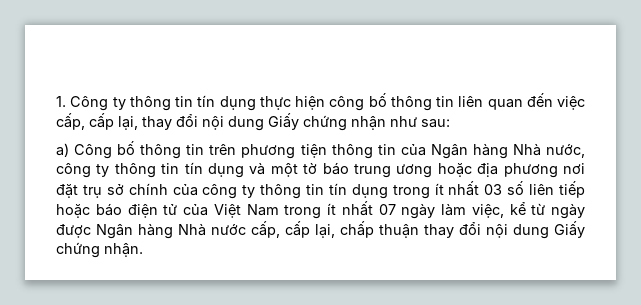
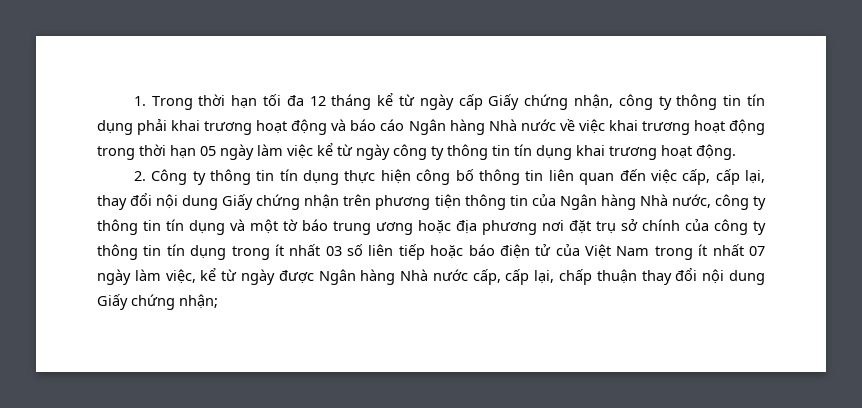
(66, 101) none -> [151,93,766,110] [97,119,765,135] [97,143,736,160] [133,171,146,181] Trong thời hạn tối đa 12 tháng kể từ ngày cấp Giấy chứng nhận, công ty thông tin tín dụng phải khai trương hoạt động và báo cáo Ngân hàng Nhà nước về việc khai trương hoạt động trong thời hạn 05 ngày làm việc kể từ ngày công ty thông tin tín dụng khai trương hoạt động. // 2.
[390,116,450,128] [56,141,205,159] như sau: // a) Công bố thông tin -> (340, 201) none
[104,243,143,257] nhận. -> [179,294,218,309] nhận;

